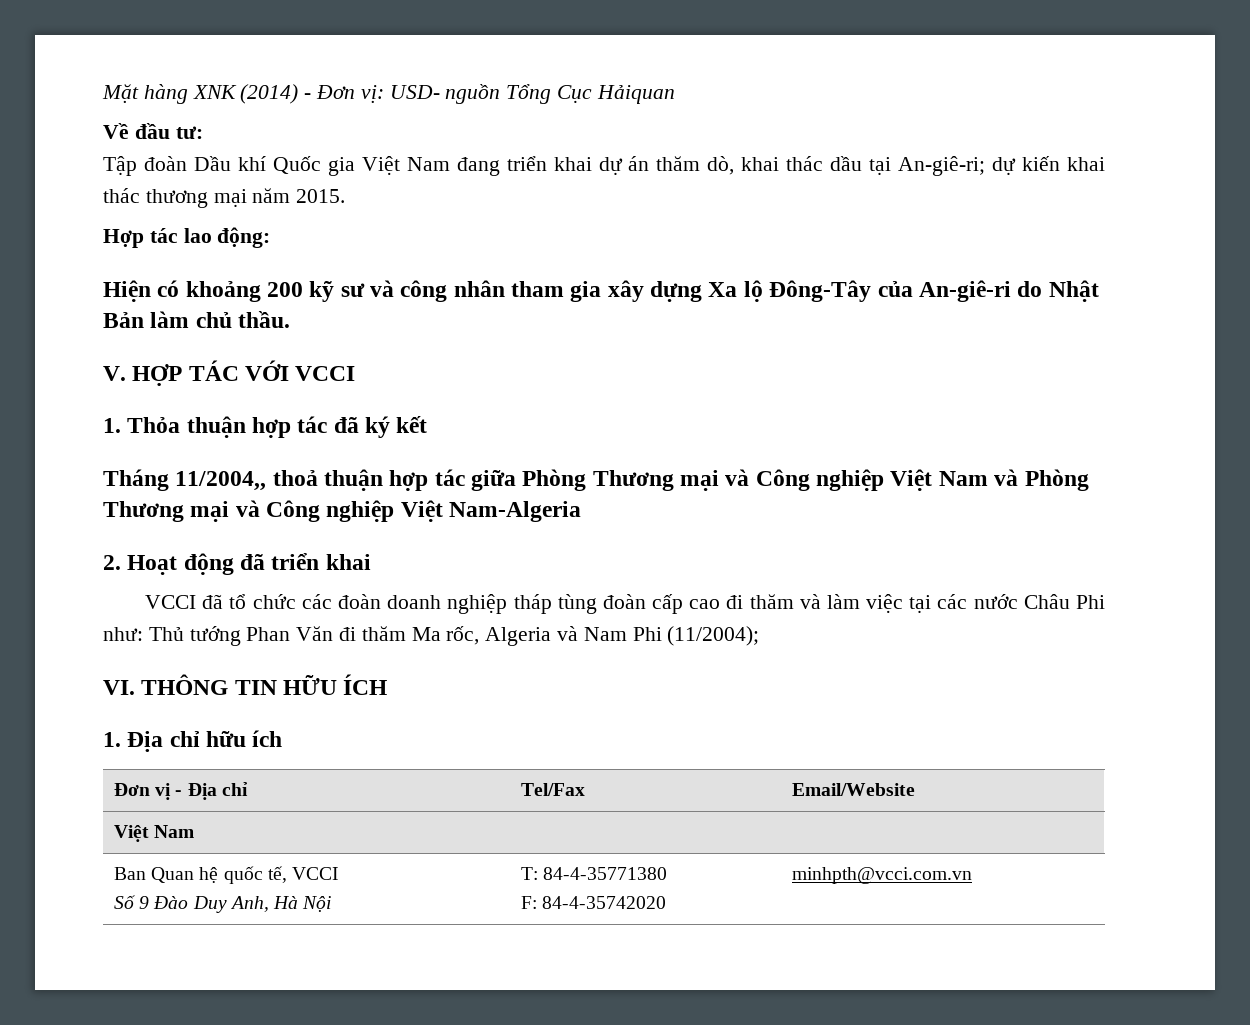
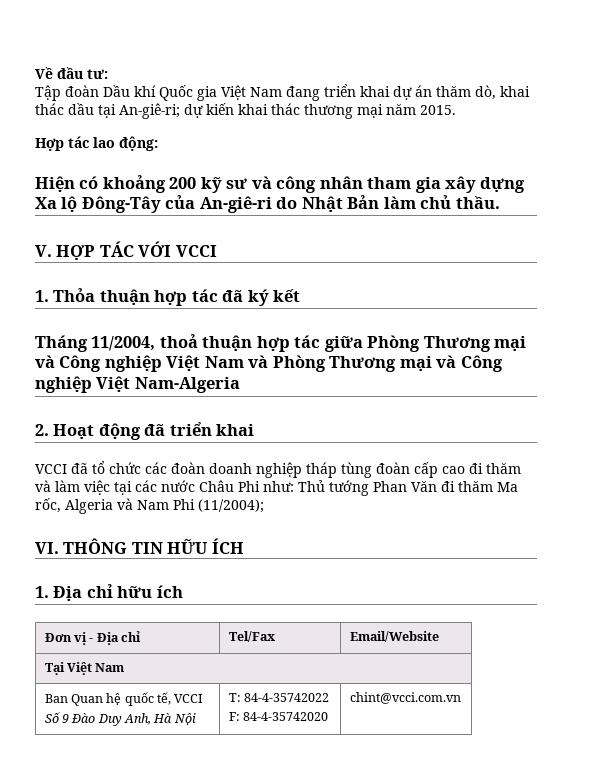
[102,84,675,104] Mặt hàng XNK (2014) - Đơn vị: USD- nguồn Tổng Cục Hảiquan // -> (35, 73) none
[175,471,267,491] 11/2004,, -> [91,336,156,351] 11/2004,
(915, 789) none -> [44,662,65,675] Tại
[543,867,668,880] 84-4-35771380 -> [243,693,329,702] 84-4-35742022
[791,867,972,884] minhpth@vcci.com.vn -> [349,692,461,704] chint@vcci.com.vn

